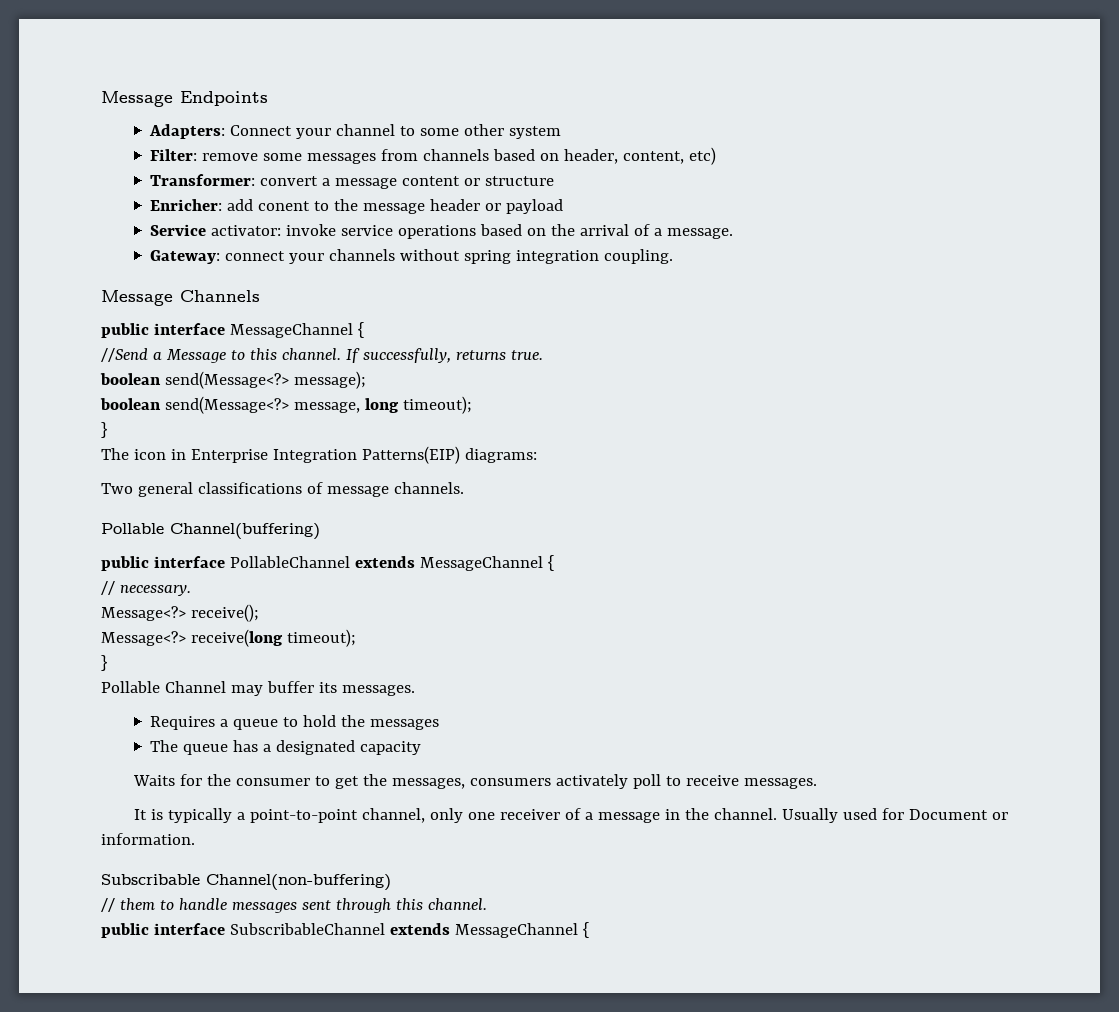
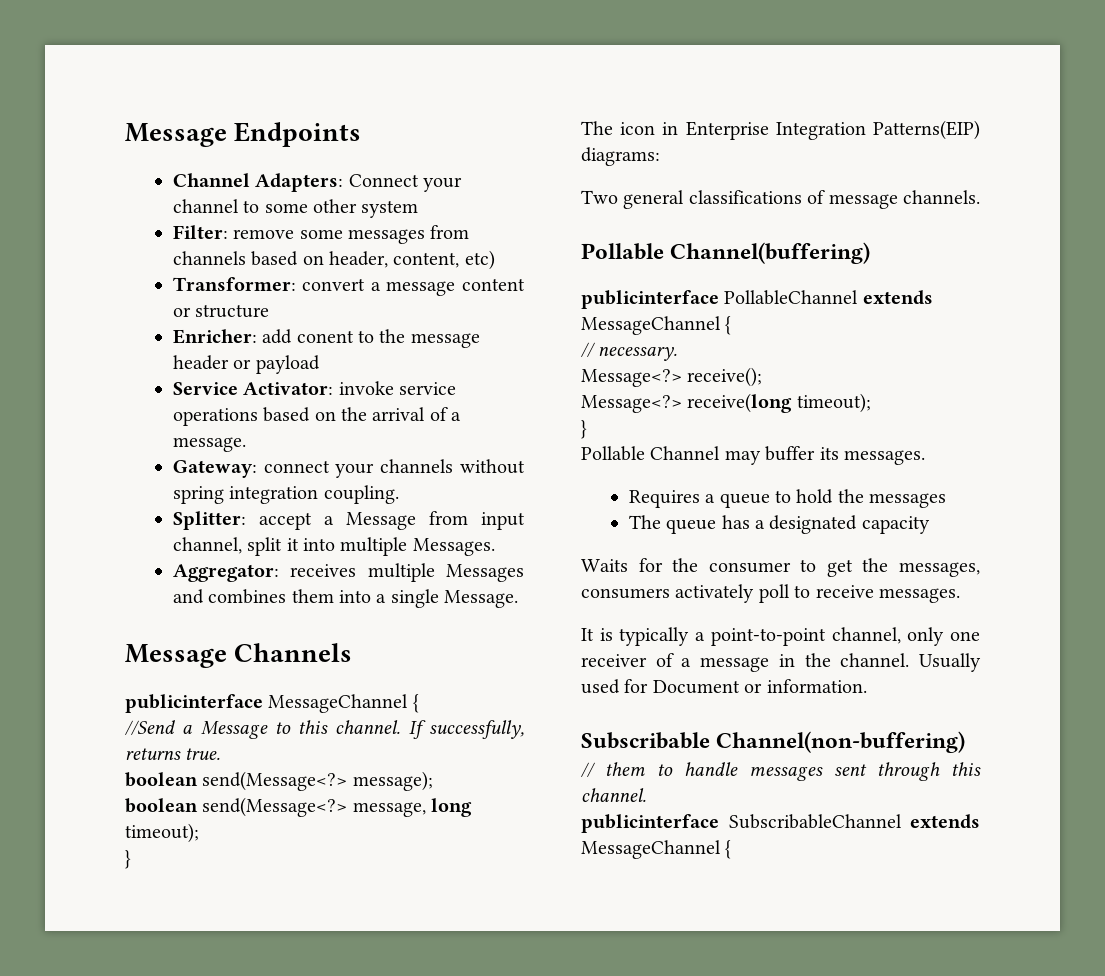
(268, 98) none -> [172,173,250,187] Channel
[211,225,282,236] activator: -> [243,382,334,395] Activator:
(674, 256) none -> [172,511,525,530] [172,537,495,556] [172,563,524,582] [172,589,519,608] // Splitter: accept a Message from input channel, split it into multiple Messages. // Aggregator: receives multiple Messages and combines them into a single Message.
[101,323,225,338] public interface -> [125,694,263,713] publicinterface
[101,556,225,571] public interface -> [581,290,719,309] publicinterface
[101,923,225,938] public interface -> [581,814,719,833] publicinterface

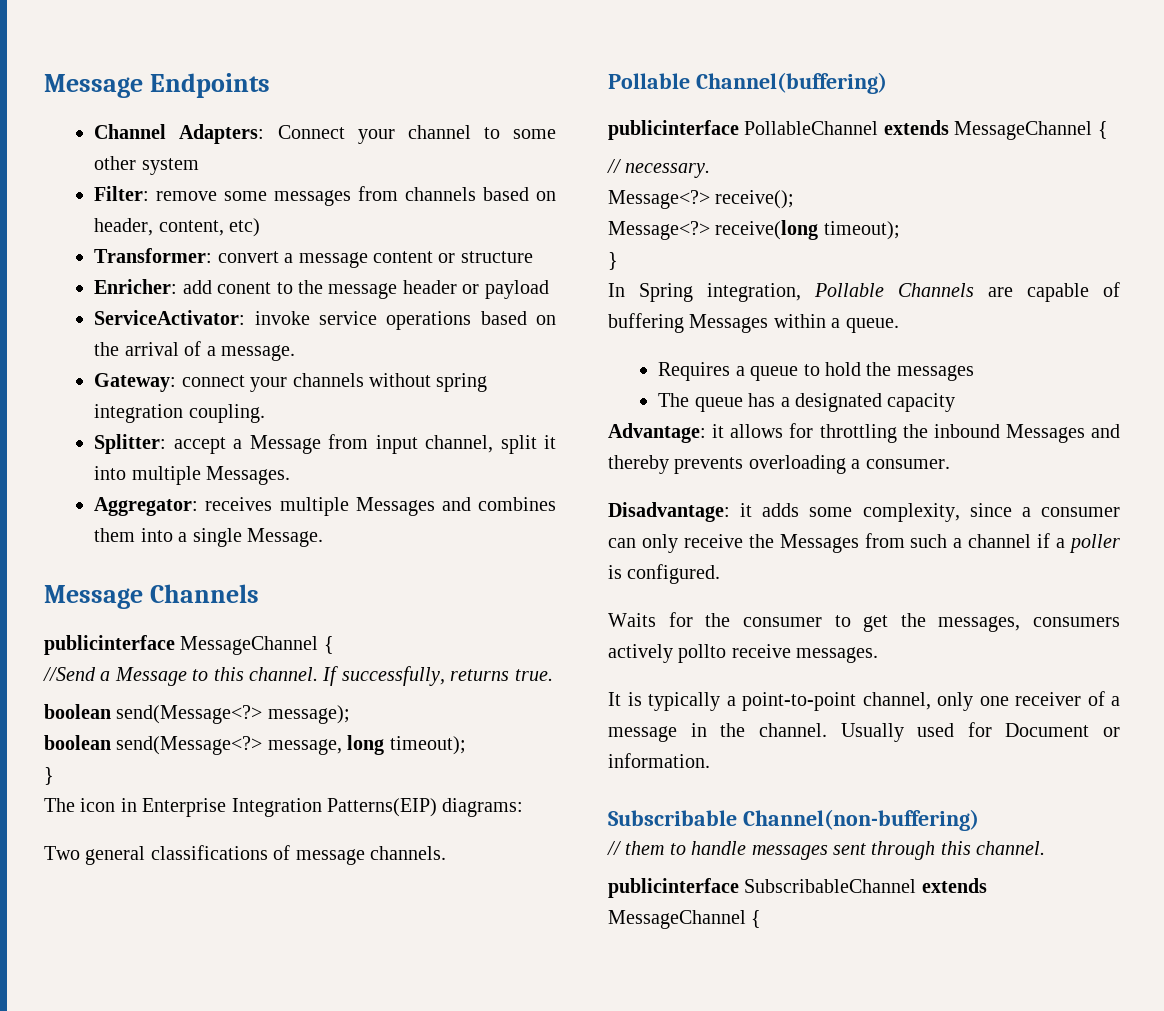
[172,382,334,395] Service Activator: -> [94,310,246,325] ServiceActivator:
[581,446,925,465] Pollable Channel may buffer its messages. -> [608,282,1120,302] [608,313,899,333] In Spring integration, Pollable Channels are capable of buffering Messages within a queue.
(930, 525) none -> [608,423,1120,443] [608,455,950,474] [608,502,1120,522] [608,533,1120,553] [608,564,721,584] // Advantage: it allows for throttling the inbound Messages and thereby prevents overloading a consumer. // Disadvantage: it adds some complexity, since a consumer can only receive the Messages from such a channel if a poller is configured.
[675,584,811,603] activately poll to -> [608,644,727,663] actively pollto

